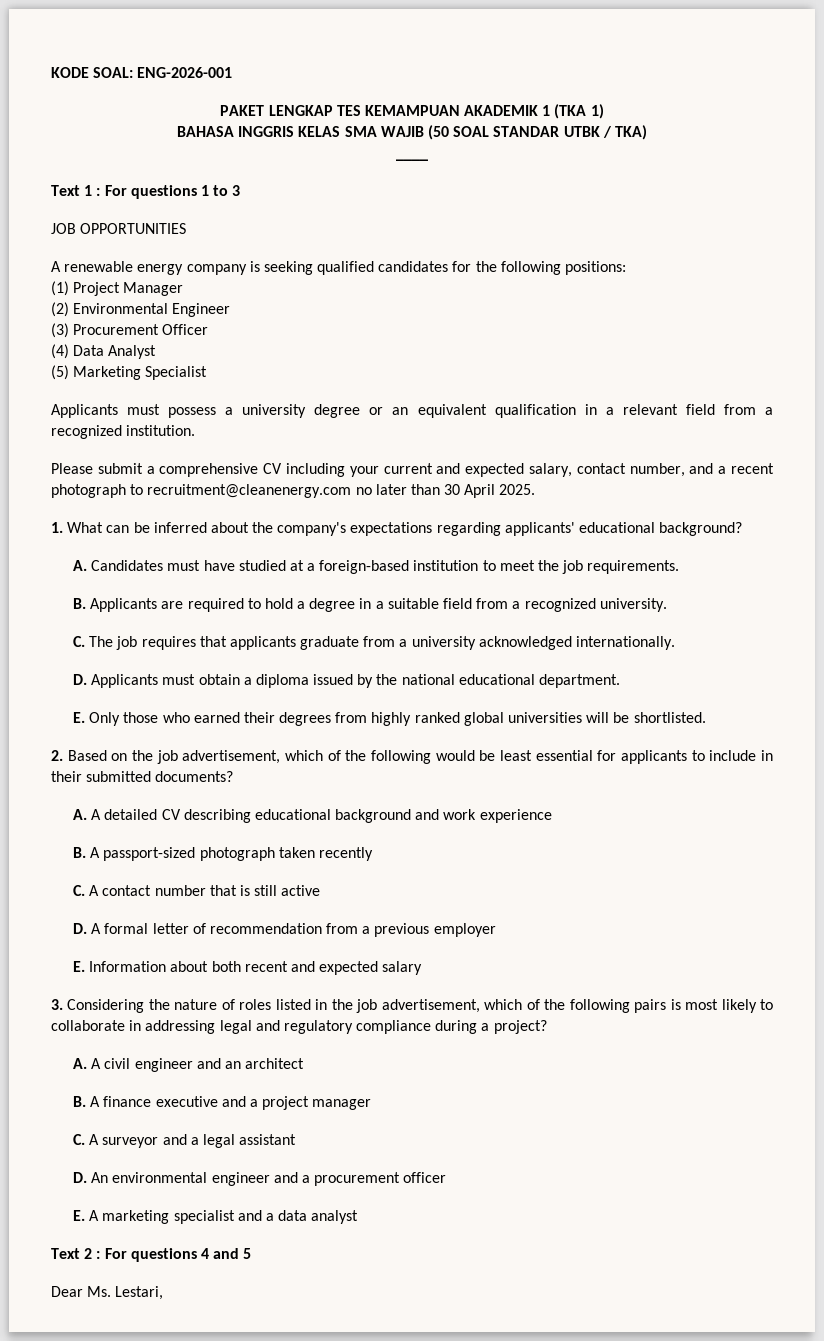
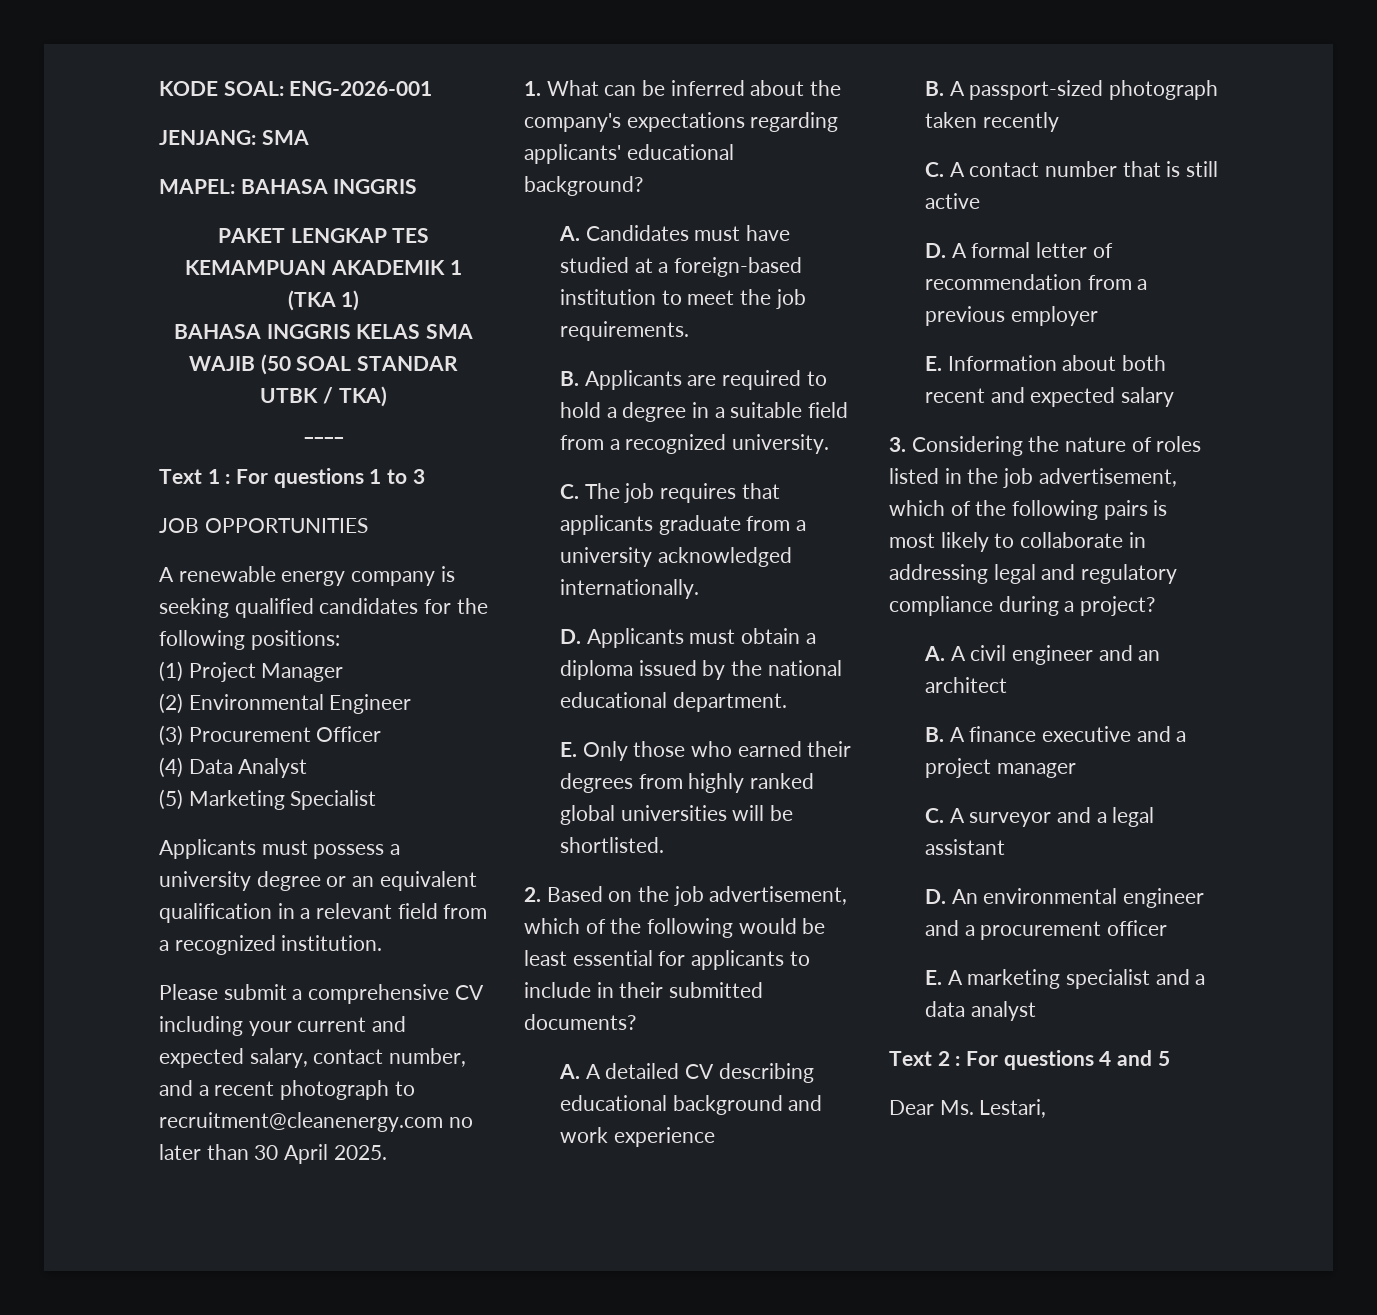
(233, 72) none -> [159,130,309,145] [159,179,418,194] // JENJANG: SMA // MAPEL: BAHASA INGGRIS

